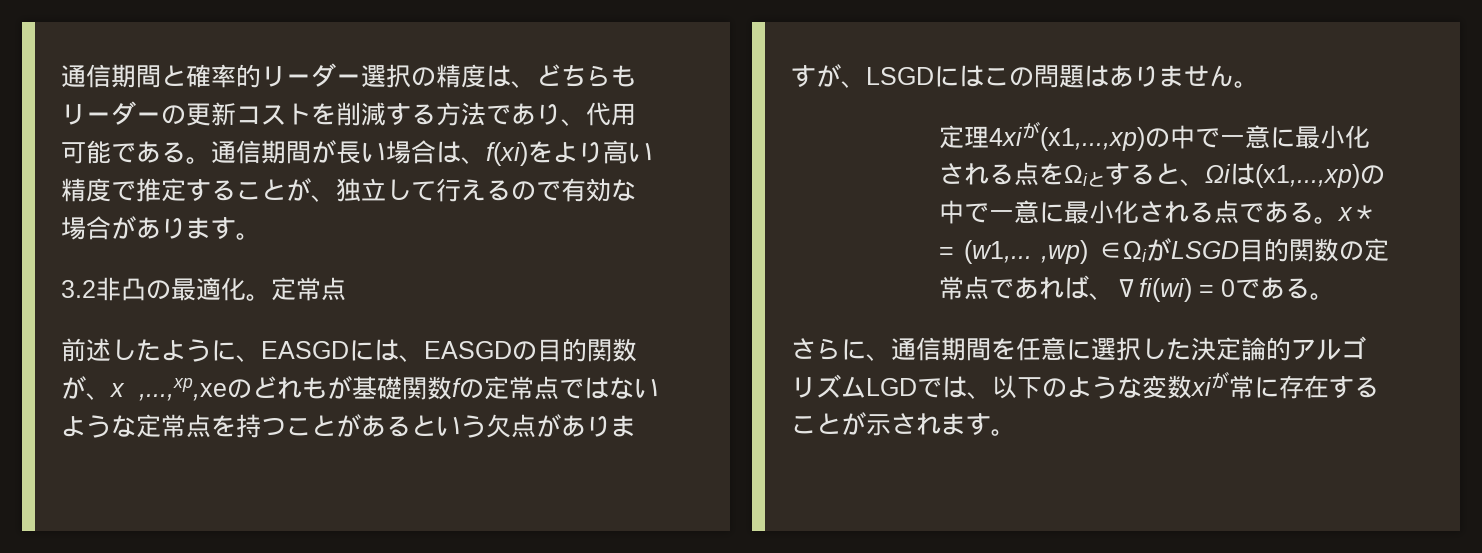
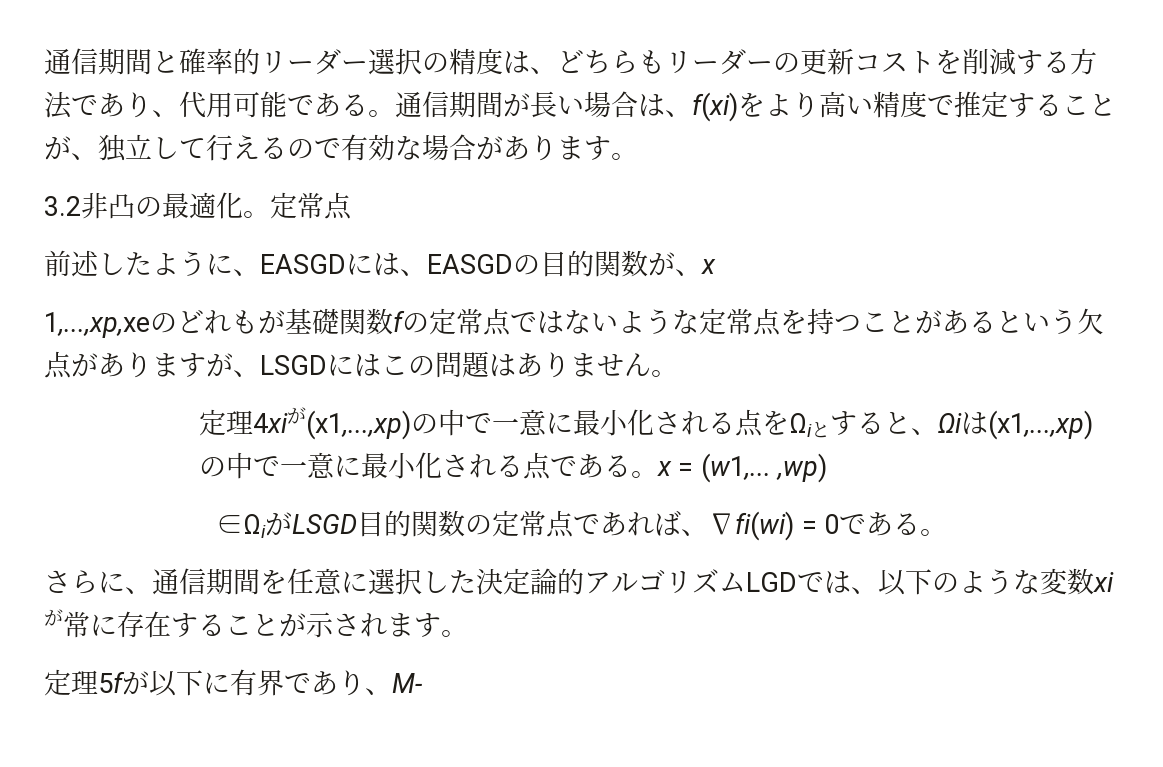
[139,378,227,401] ,...,xp,xe -> [44,312,150,338] // 1,...,xp,xe
[1337,205,1377,221] x∗ -> [657,461,673,476] x
(1089, 252) none -> (827, 468) //
(1016, 432) none -> [44,669,422,697] // 定理5fが以下に有界であり、M-

